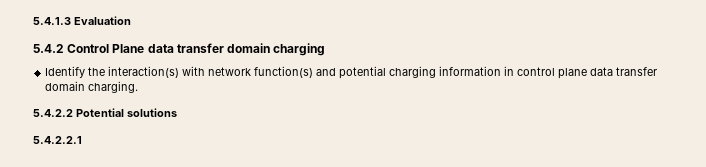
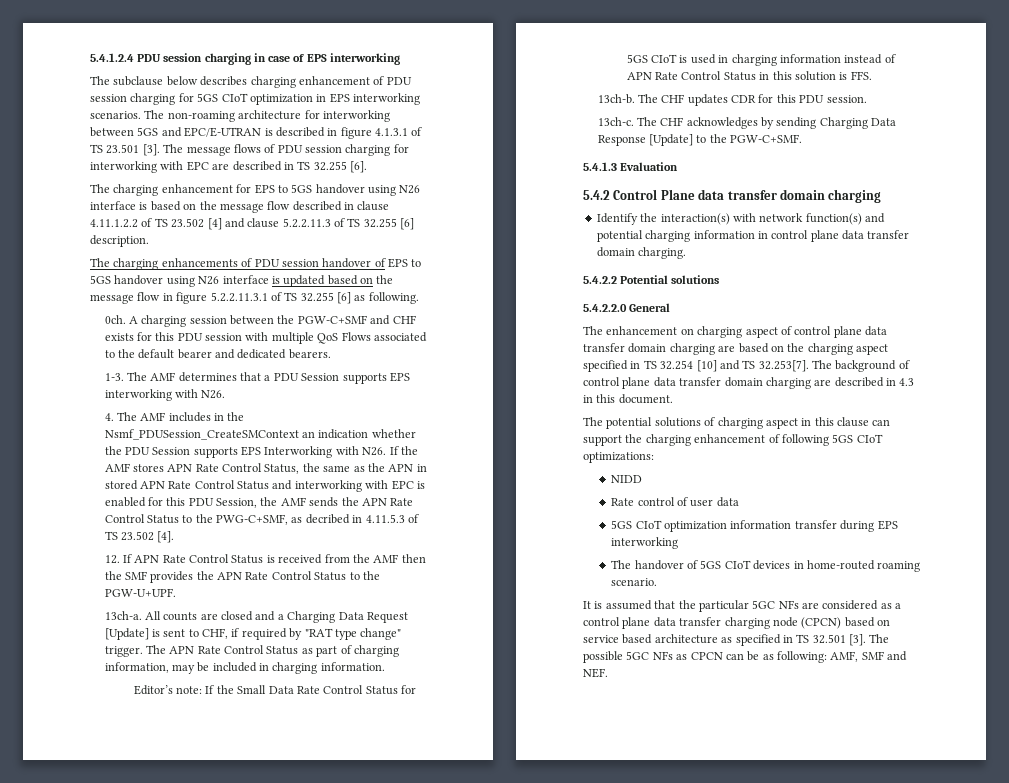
(33, 21) none -> [90,53,400,65] [90,76,412,88] [90,93,420,105] [90,110,390,122] [90,127,423,139] [90,144,409,156] [90,161,367,173] [90,184,421,196] [90,201,390,213] [90,218,415,230] [90,235,149,247] [90,258,422,270] [90,275,394,287] [90,292,419,304] [104,315,416,327] [104,332,427,344] [104,349,331,359] [104,372,410,384] [104,389,226,401] [104,412,245,422] [104,429,416,440] [104,446,418,458] [104,463,427,474] [104,480,425,492] [104,497,414,508] [104,514,419,525] [104,531,175,543] [104,554,426,564] [104,571,380,583] [104,588,176,597] [104,611,408,623] [104,628,402,640] [104,645,399,657] [104,662,385,674] [133,685,417,695] [626,54,896,66] [626,71,872,81] [597,94,867,106] [597,117,897,129] [597,134,803,146] 5.4.1.2.4 PDU session charging in case of EPS interworking // The subclause below describes charging enhancement of PDU session charging for 5GS CIoT optimization in EPS interworking scenarios. The non-roaming architecture for interworking between 5GS and EPC/E-UTRAN is described in figure 4.1.3.1 of TS 23.501 [3]. The message flows of PDU session charging for interworking with EPC are described in TS 32.255 [6]. // The charging enhancement for EPS to 5GS handover using N26 interface is based on the message flow described in clause 4.11.1.2.2 of TS 23.502 [4] and clause 5.2.2.11.3 of TS 32.255 [6] description. // The charging enhancements of PDU session handover of EPS to 5GS handover using N26 interface is updated based on the message flow in figure 5.2.2.11.3.1 of TS 32.255 [6] as following. // 0ch. A charging session between the PGW-C+SMF and CHF exists for this PDU session with multiple QoS Flows associated to the default bearer and dedicated bearers. // 1-3. The AMF determines that a PDU Session supports EPS interworking with N26. // 4. The AMF includes in the Nsmf_PDUSession_CreateSMContext an indication whether the PDU Session supports EPS Interworking with N26. If the AMF stores APN Rate Control Status, the same as the APN in stored APN Rate Control Status and interworking with EPC is enabled for this PDU Session, the AMF sends the APN Rate Control Status to the PWG-C+SMF, as decribed in 4.11.5.3 of TS 23.502 [4]. // 12. If APN Rate Control Status is received from the AMF then the SMF provides the APN Rate Control Status to the PGW-U+UPF. // 13ch-a. All counts are closed and a Charging Data Request [Update] is sent to CHF, if required by "RAT type change" trigger. The APN Rate Control Status as part of charging information, may be included in charging information. // Editor’s note: If the Small Data Rate Control Status for 5GS CIoT is used in charging information instead of APN Rate Control Status in this solution is FFS. // 13ch-b. The CHF updates CDR for this PDU session. // 13ch-c. The CHF acknowledges by sending Charging Data Response [Update] to the PGW-C+SMF. //
[33,136,82,144] 5.4.2.2.1 -> [583,303,671,312] [583,326,887,338] [583,343,888,355] [583,360,910,372] [583,377,915,389] [583,394,673,404] [583,417,891,429] [583,434,883,446] [583,452,654,463] [611,475,643,483] [611,497,739,507] [611,520,898,532] [611,537,679,549] [611,560,921,572] [611,578,658,586] [583,600,902,612] [583,617,890,629] [583,634,890,646] [583,651,908,663] [583,668,608,678] 5.4.2.2.0 General // The enhancement on charging aspect of control plane data transfer domain charging are based on the charging aspect specified in TS 32.254 [10] and TS 32.253[7]. The background of control plane data transfer domain charging are described in 4.3 in this document. // The potential solutions of charging aspect in this clause can support the charging enhancement of following 5GS CIoT optimizations: // NIDD // Rate control of user data // 5GS CIoT optimization information transfer during EPS interworking // The handover of 5GS CIoT devices in home-routed roaming scenario. // It is assumed that the particular 5GC NFs are considered as a control plane data transfer charging node (CPCN) based on service based architecture as specified in TS 32.501 [3]. The possible 5GC NFs as CPCN can be as following: AMF, SMF and NEF.

